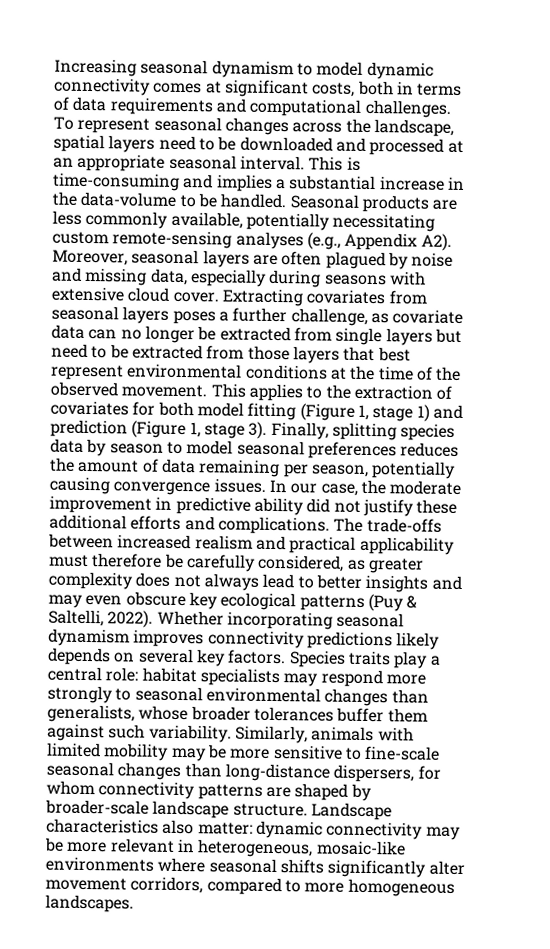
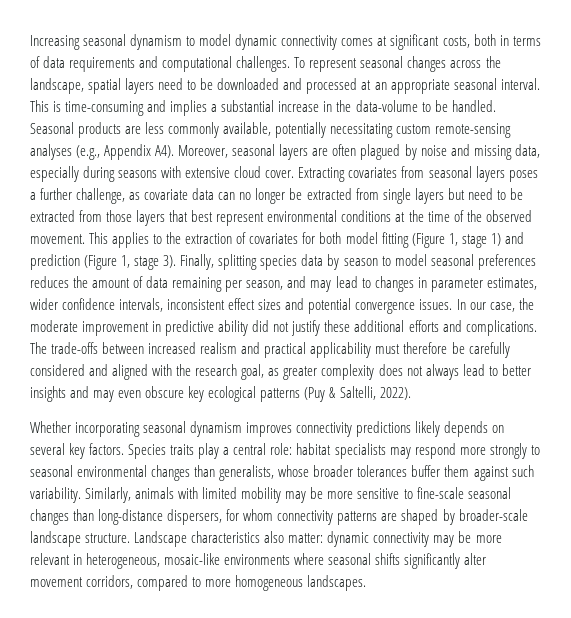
[420,233,452,251] A2). -> [155,145,175,158] A4).
[371,461,457,479] [49,476,110,495] potentially causing -> [287,276,537,292] [30,298,352,314] and may lead to changes in parameter estimates, wider confidence intervals, inconsistent effect sizes and potential
[257,554,345,572] considered, -> [30,364,265,380] considered and aligned with the research goal,
(154, 619) none -> (411, 393) //

